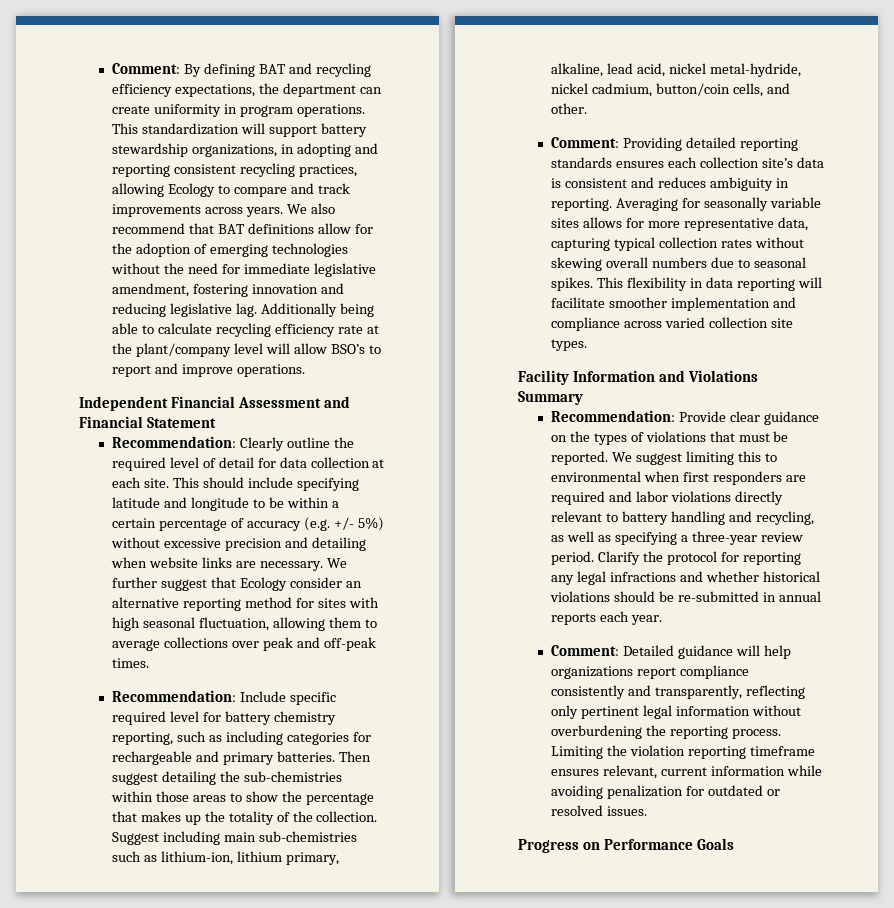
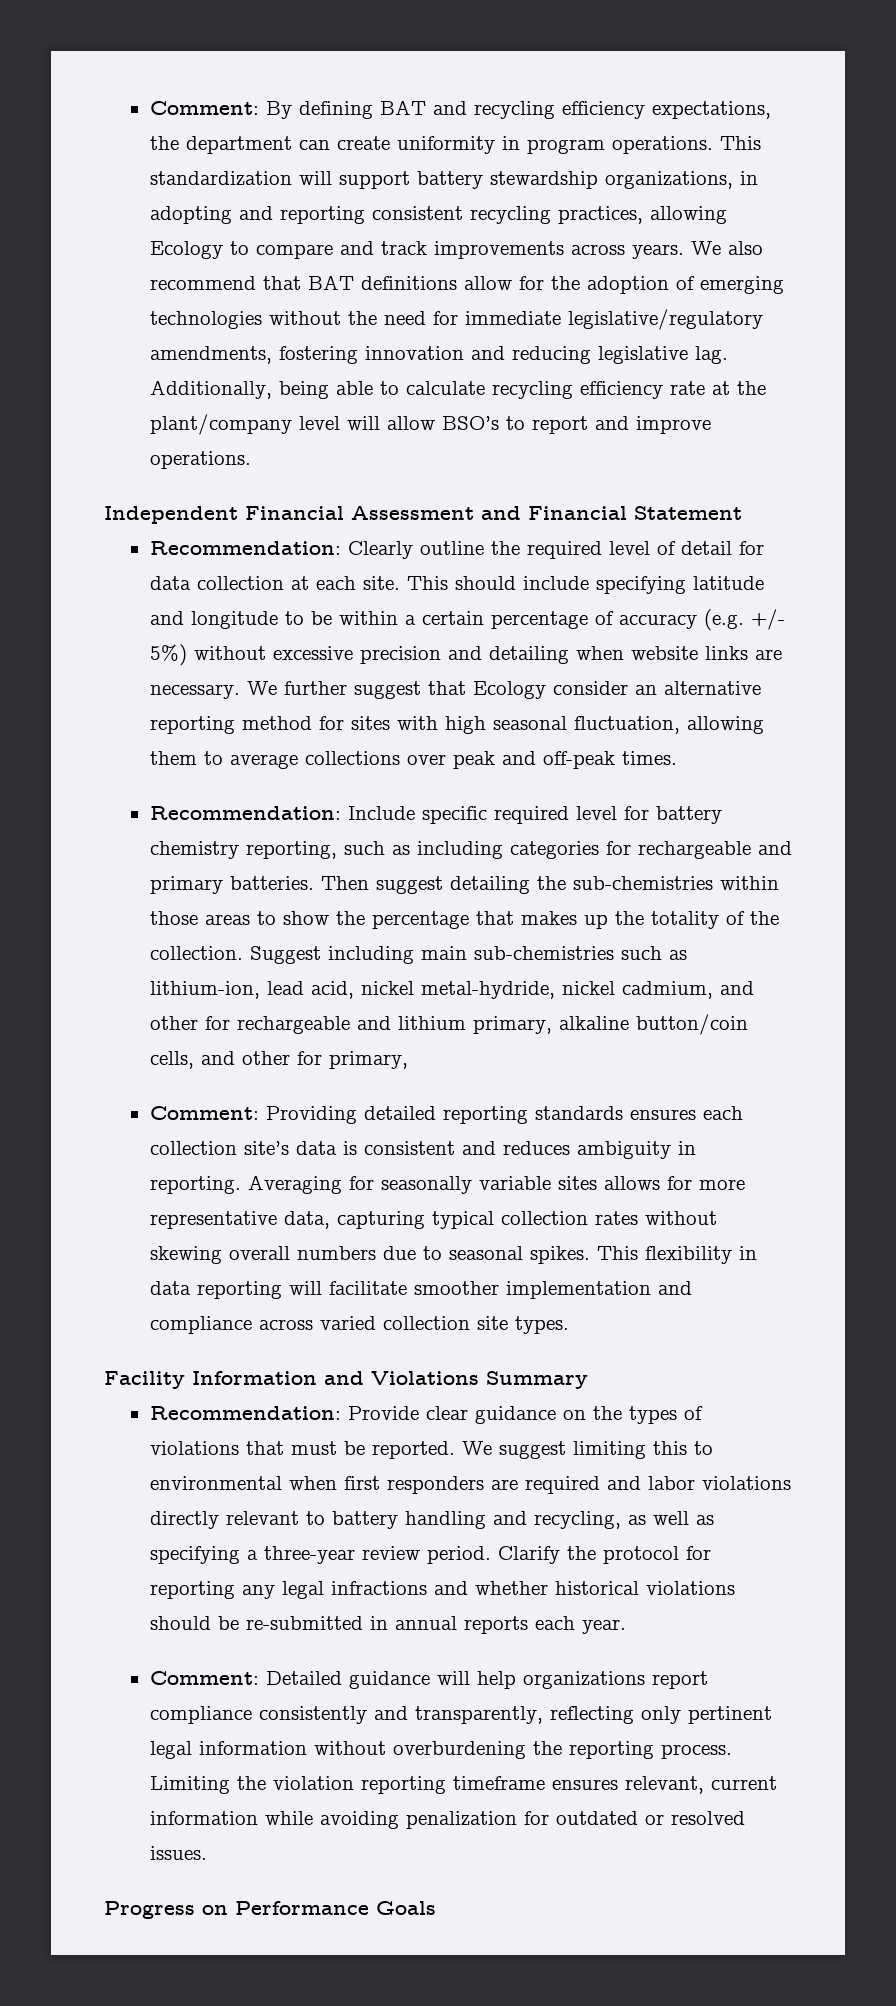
[313,263,376,277] [112,283,190,297] legislative amendment, -> [567,309,763,330] [149,346,272,364] legislative/regulatory amendments,
[260,303,337,317] Additionally -> [149,380,272,399] Additionally,
[236,851,339,865] [551,63,604,77] lithium primary, alkaline, -> (260, 990) none
[655,83,790,97] [551,103,588,114] button/coin cells, and other. -> [719,981,754,995] [149,1014,748,1035] [149,1051,408,1069] and other for rechargeable and lithium primary, alkaline button/coin cells, and other for primary,

